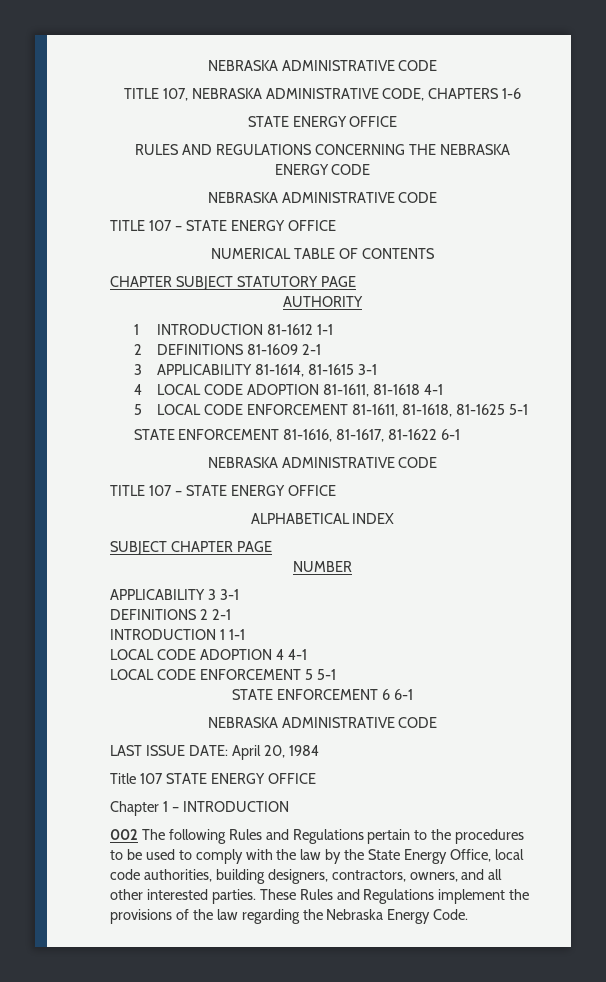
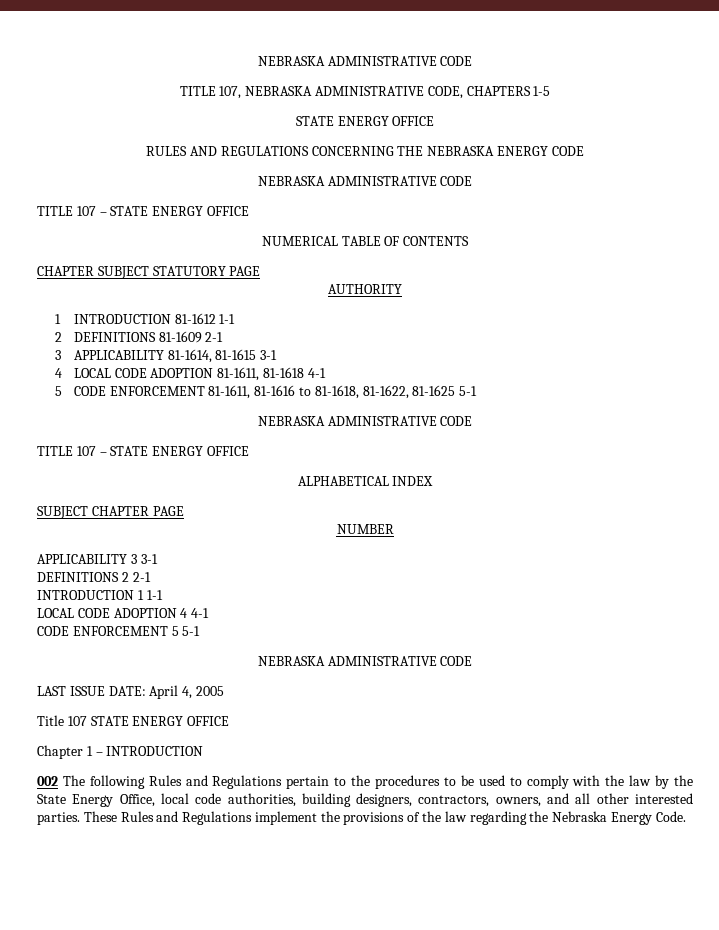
[502,88,522,99] 1-6 -> [533,86,551,96] 1-5
[157,404,202,415] LOCAL -> (63, 391) none
[401,404,528,417] [133,429,461,442] 81-1618, 81-1625 5-1 // STATE ENFORCEMENT 81-1616, 81-1617, 81-1622 6-1 -> [254,385,478,399] 81-1616 to 81-1618, 81-1622, 81-1625 5-1
[110,669,154,680] LOCAL -> (210, 613) none
[232,689,413,700] // STATE ENFORCEMENT 6 6-1 -> (201, 631) none
[263,745,319,758] 20, 1984 -> [182,686,224,699] 4, 2005

